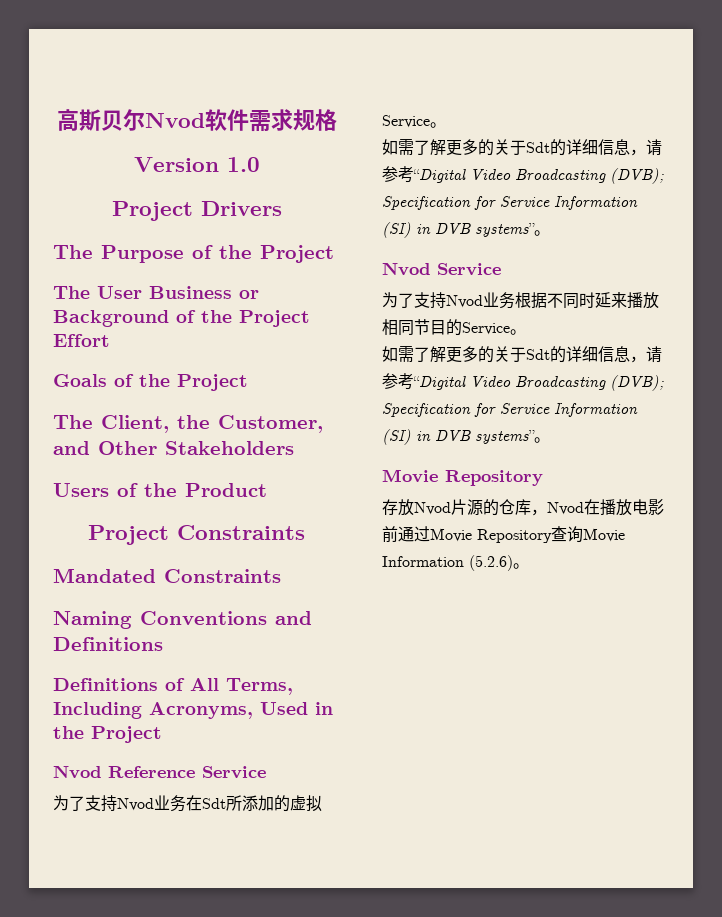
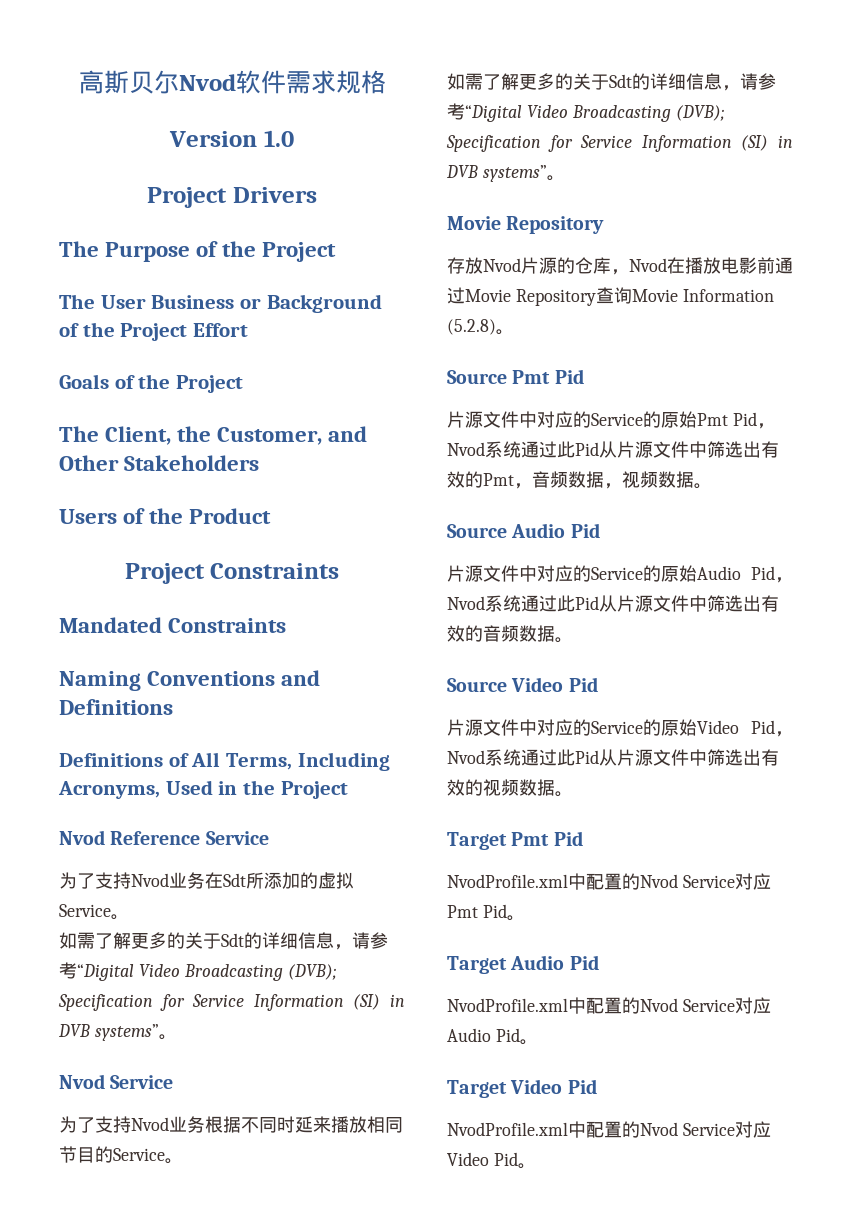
[469,555,529,571] (5.2.6)。 -> [447,319,514,335] [447,369,584,384] [447,411,775,429] [447,441,779,458] [447,471,712,489] [447,523,600,538] [447,565,793,583] [447,595,779,612] [447,625,573,643] [447,677,598,692] [447,719,793,737] [447,749,779,766] [447,779,573,797] [447,831,583,850] [447,873,771,890] [447,904,525,921] [447,955,599,974] [447,997,771,1014] [447,1028,538,1045] [447,1079,597,1098] [447,1121,771,1138] [447,1152,536,1169] (5.2.8)。 // Source Pmt Pid // 片源文件中对应的Service的原始Pmt Pid，Nvod系统通过此Pid从片源文件中筛选出有效的Pmt，音频数据，视频数据。 // Source Audio Pid // 片源文件中对应的Service的原始Audio Pid，Nvod系统通过此Pid从片源文件中筛选出有效的音频数据。 // Source Video Pid // 片源文件中对应的Service的原始Video Pid，Nvod系统通过此Pid从片源文件中筛选出有效的视频数据。 // Target Pmt Pid // NvodProfile.xml中配置的Nvod Service对应Pmt Pid。 // Target Audio Pid // NvodProfile.xml中配置的Nvod Service对应Audio Pid。 // Target Video Pid // NvodProfile.xml中配置的Nvod Service对应Video Pid。

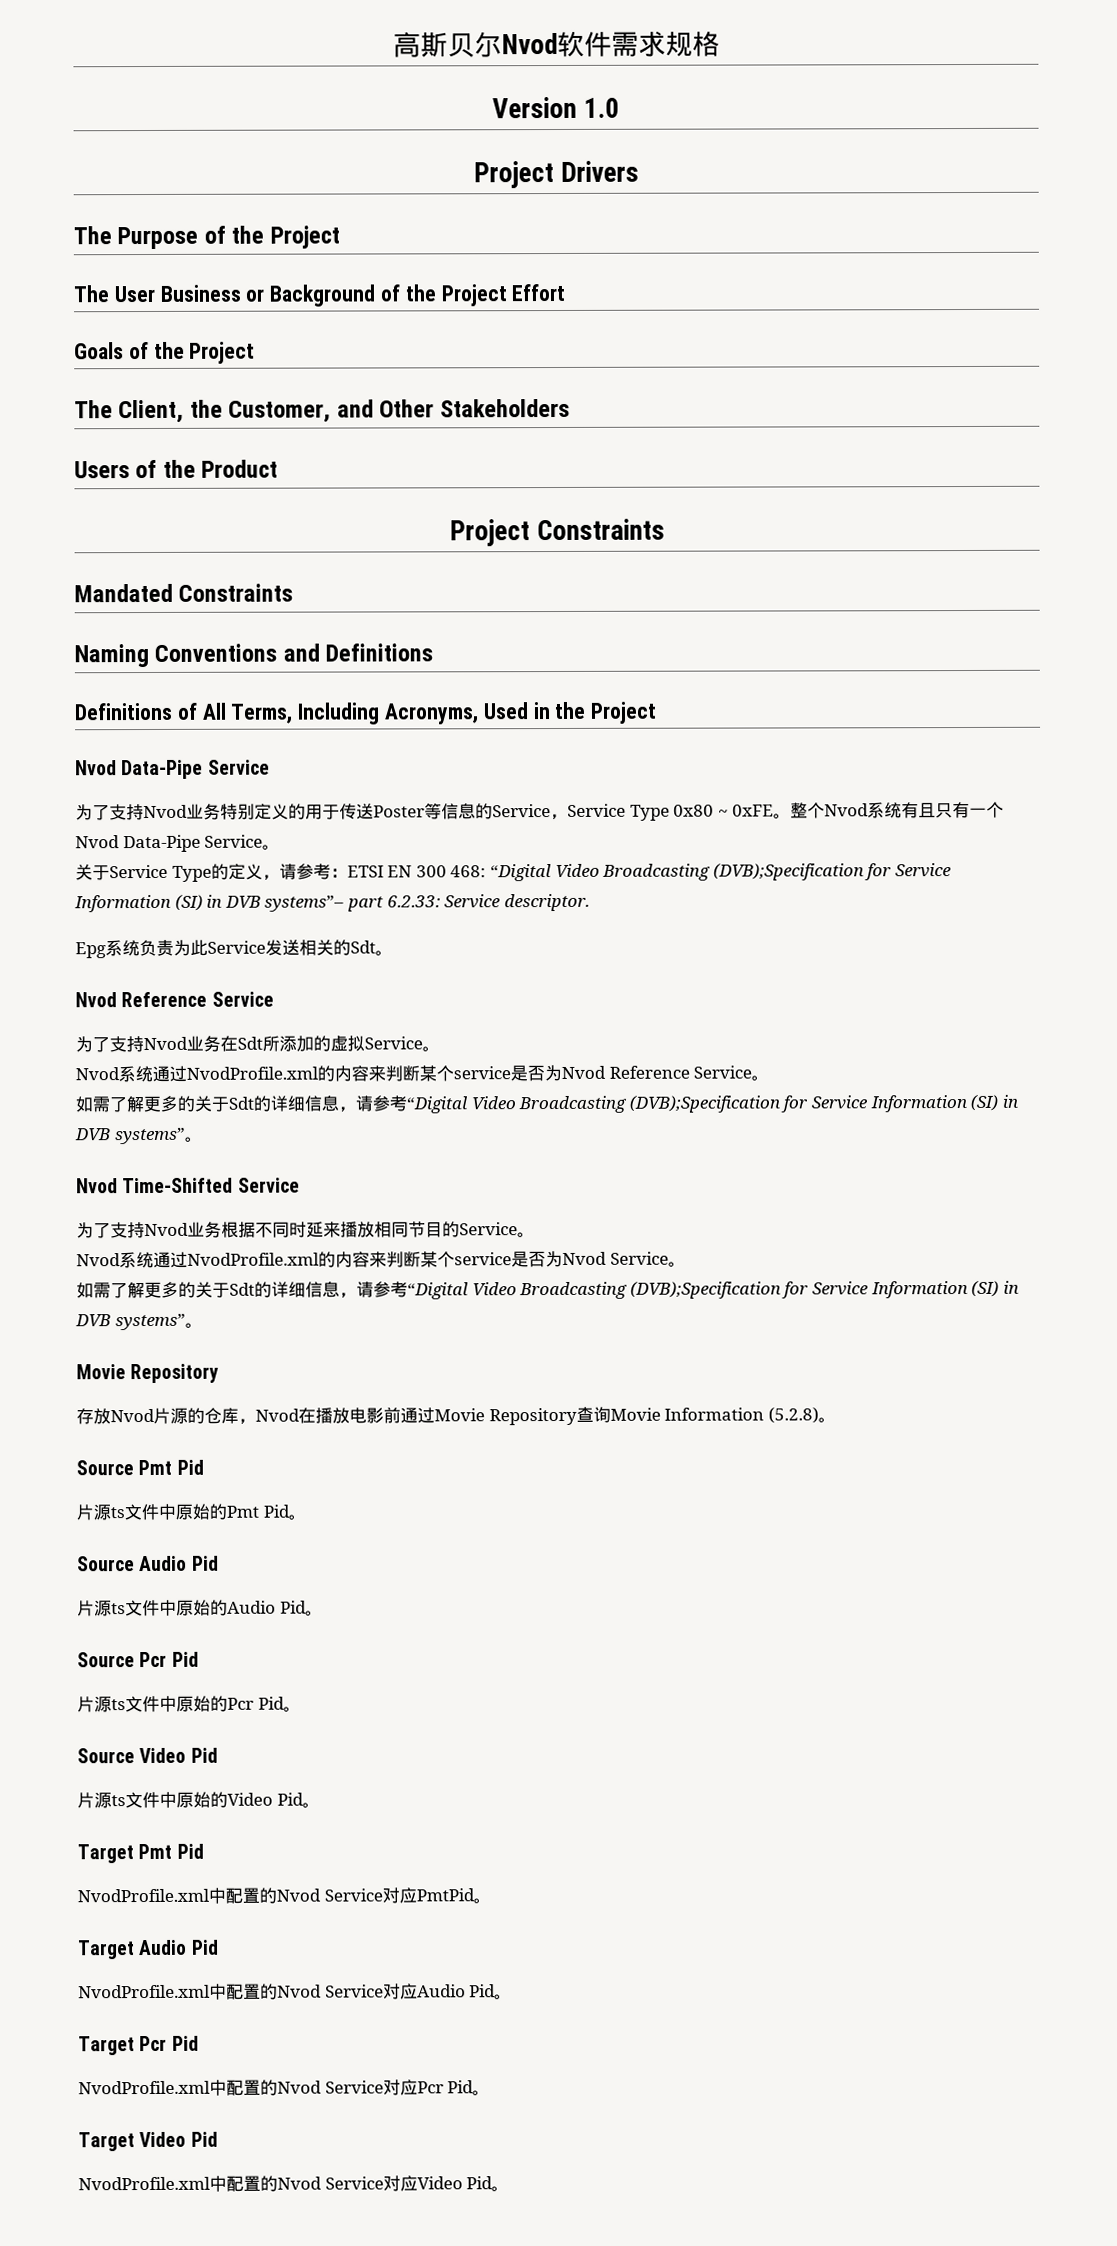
(348, 790) none -> [75,759,270,780] [75,801,1005,821] [75,834,281,853] [75,863,952,882] [74,893,590,913] [75,939,393,959] // Nvod Data-Pipe Service // 为了支持Nvod业务特别定义的用于传送Poster等信息的Service，Service Type 0x80 ~ 0xFE。整个Nvod系统有且只有一个Nvod Data-Pipe Service。 // 关于Service Type的定义，请参考：ETSI EN 300 468: “Digital Video Broadcasting (DVB);Specification for Service Information (SI) in DVB systems”– part 6.2.33: Service descriptor. // Epg系统负责为此Service发送相关的Sdt。
(129, 917) none -> [75,1064,770,1083] // Nvod系统通过NvodProfile.xml的内容来判断某个service是否为Nvod Reference Service。
[287,964,337,980] [58,994,153,1011] (DVB); Specification -> [628,1095,780,1113] (DVB);Specification
(105, 1081) none -> [122,1177,234,1194] Time-Shifted
(183, 1161) none -> [76,1250,686,1269] // Nvod系统通过NvodProfile.xml的内容来判断某个service是否为Nvod Service。
[675,105,725,121] [446,135,541,152] (DVB); Specification -> [629,1281,781,1299] (DVB);Specification
[483,411,775,429] [447,441,779,458] [447,471,694,489] 文件中对应的Service的原始Pmt Pid，Nvod系统通过此Pid从片源文件中筛选出有效的Pmt，音频数据，视频数据 -> [110,1503,290,1521] ts文件中原始的Pmt Pid
[483,565,793,583] [447,595,779,612] [447,625,555,642] 文件中对应的Service的原始Audio Pid，Nvod系统通过此Pid从片源文件中筛选出有效的音频数据 -> [111,1599,323,1617] [77,1651,199,1668] [77,1695,285,1713] ts文件中原始的Audio Pid。 // Source Pcr Pid // 片源ts文件中原始的Pcr Pid
[483,719,793,737] [447,749,779,766] [447,779,555,796] 文件中对应的Service的原始Video Pid，Nvod系统通过此Pid从片源文件中筛选出有效的视频数据 -> [111,1791,304,1809] ts文件中原始的Video Pid
[447,904,507,918] Pmt Pid -> [415,1888,475,1902] PmtPid
(538, 1042) none -> [78,2035,199,2056] [78,2079,491,2096] // Target Pcr Pid // NvodProfile.xml中配置的Nvod Service对应Pcr Pid。

